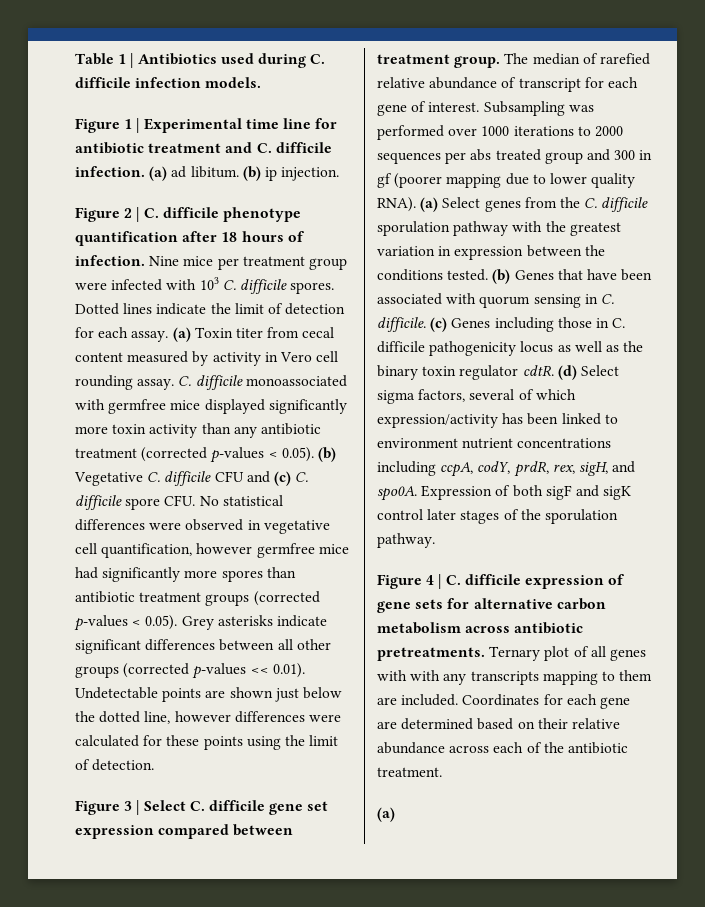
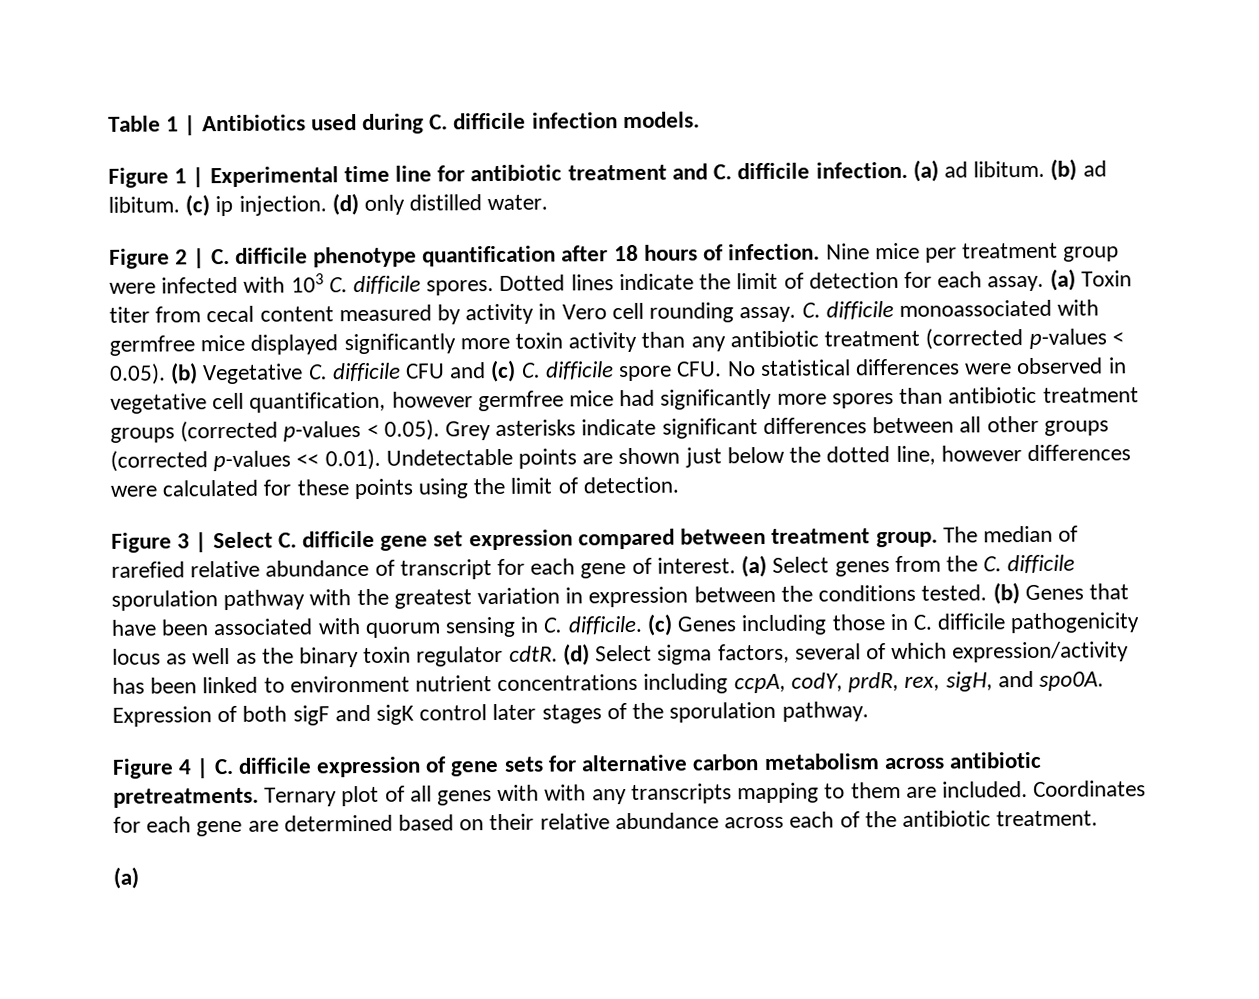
(261, 173) none -> [1082,160,1107,177] [108,194,211,217] ad libitum. (c)
(340, 174) none -> [331,193,549,216] (d) only distilled water.
[483,101,594,116] [377,125,623,140] [377,149,653,164] [377,173,636,188] [377,197,416,212] Subsampling was performed over 1000 iterations to 2000 sequences per abs treated group and 300 in gf (poorer mapping due to lower quality RNA). -> (736, 565) none

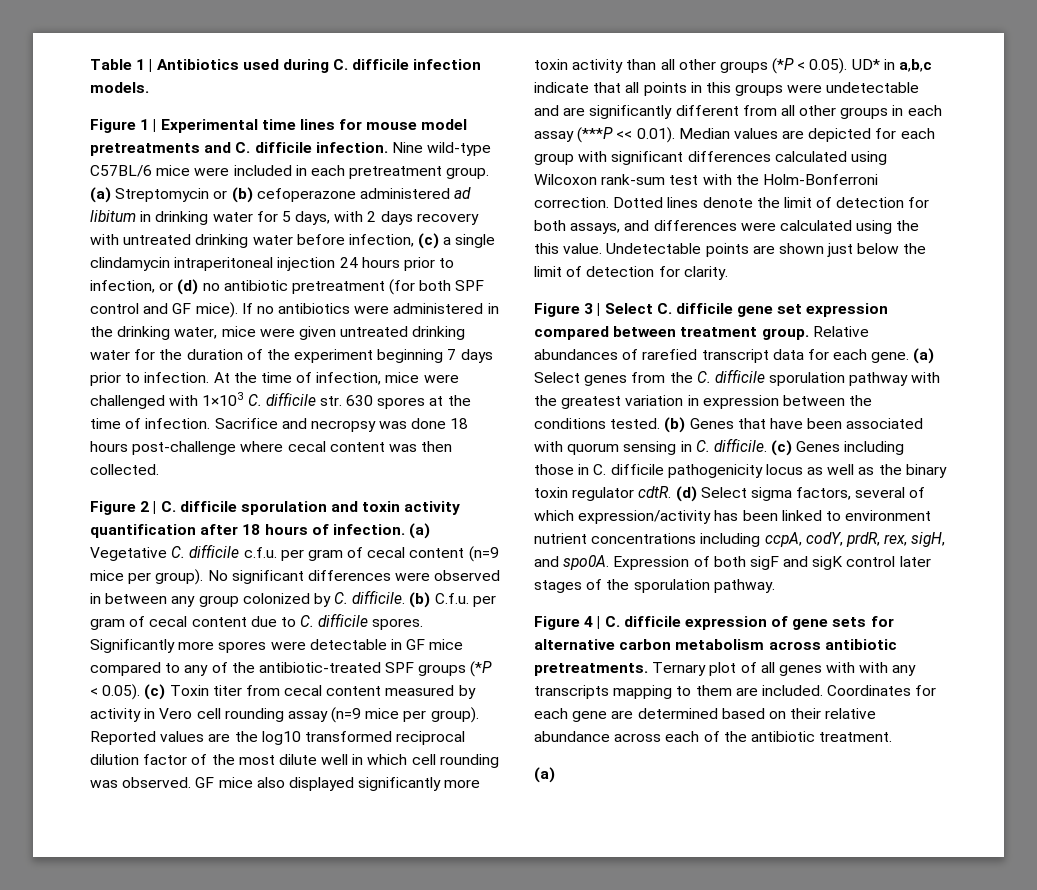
[395,158,1107,182] [108,193,549,217] line for antibiotic treatment and C. difficile infection. (a) ad libitum. (b) ad libitum. (c) ip injection. (d) only distilled water. -> [299,119,468,130] [90,142,492,156] [90,165,490,179] [90,187,472,203] [90,210,479,225] [90,233,496,249] [90,257,455,271] [90,279,485,295] [90,302,499,318] [90,326,466,340] [90,349,493,363] [90,372,459,386] [90,392,471,409] [90,418,469,432] [90,441,453,455] [90,464,159,475] lines for mouse model pretreatments and C. difficile infection. Nine wild-type C57BL/6 mice were included in each pretreatment group. (a) Streptomycin or (b) cefoperazone administered ad libitum in drinking water for 5 days, with 2 days recovery with untreated drinking water before infection, (c) a single clindamycin intraperitoneal injection 24 hours prior to infection, or (d) no antibiotic pretreatment (for both SPF control and GF mice). If no antibiotics were administered in the drinking water, mice were given untreated drinking water for the duration of the experiment beginning 7 days prior to infection. At the time of infection, mice were challenged with 1×103 C. difficile str. 630 spores at the time of infection. Sacrifice and necropsy was done 18 hours post-challenge where cecal content was then collected.
[313,246,418,268] phenotype -> [240,501,461,515] sporulation and toxin activity
[825,242,1120,263] [109,268,1076,296] Nine mice per treatment group were infected with 103 C. difficile spores. Dotted lines indicate the limit of detection for each assay. (a) -> [409,523,431,539] [90,544,499,562] [90,569,501,585] [90,590,496,608] [90,613,424,630] [90,639,464,653] [90,661,493,677] [90,684,166,700] (a) Vegetative C. difficile c.f.u. per gram of cecal content (n=9 mice per group). No significant differences were observed in between any group colonized by C. difficile. (b) C.f.u. per gram of cecal content due to C. difficile spores. Significantly more spores were detectable in GF mice compared to any of the antibiotic-treated SPF groups (*P < 0.05). (c)
[739,299,1100,323] [109,334,246,356] assay. C. difficile monoassociated with germfree mice -> [287,707,479,723] [90,731,466,745] [90,754,499,768] [90,777,285,788] assay (n=9 mice per group). Reported values are the log10 transformed reciprocal dilution factor of the most dilute well in which cell rounding was observed. GF mice also
[690,328,1124,352] [109,357,1127,385] [110,386,1139,414] [110,415,1109,443] [110,448,381,472] any antibiotic treatment (corrected p-values < 0.05). (b) Vegetative C. difficile CFU and (c) C. difficile spore CFU. No statistical differences were observed in vegetative cell quantification, however germfree mice had significantly more spores than antibiotic treatment groups (corrected p-values < 0.05). Grey asterisks indicate significant differences between all other groups (corrected p-values << 0.01). -> [660,58,933,74] [534,82,920,96] [534,105,942,119] [534,127,935,143] [534,151,887,165] [534,174,878,185] [534,197,930,208] [534,220,920,234] [534,243,603,254] all other groups (*P < 0.05). UD* in a,b,c indicate that all points in this groups were undetectable and are significantly different from all other groups in each assay (***P << 0.01). Median values are depicted for each group with significant differences calculated using Wilcoxon rank-sum test with the Holm-Bonferroni correction. Dotted lines denote the limit of detection for both assays, and differences were calculated using the this value.
[826,444,1131,466] [110,476,679,500] dotted line, however differences were calculated for these points using the limit of detection. -> [534,266,728,280] limit of detection for clarity.
[942,525,1079,543] [111,557,736,580] The median of rarefied relative abundance of transcript for each gene of interest. -> [812,326,869,337] [534,349,910,363] Relative abundances of rarefied transcript data for each gene.

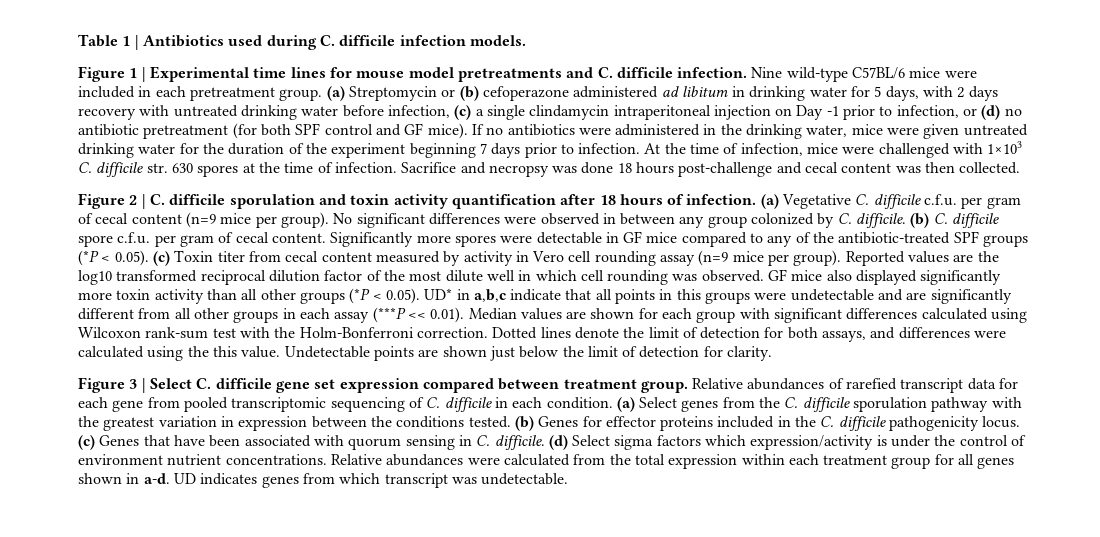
[339,257,400,268] 24 hours -> [775,105,839,120] on Day -1
[240,441,284,452] where -> [776,162,802,174] and
[434,593,496,607] [90,613,424,630] C.f.u. per gram of cecal content due to C. difficile spores. -> [933,213,1000,228] [78,232,326,247] C. difficile spore c.f.u. per gram of cecal content.
[808,128,872,142] depicted -> [590,308,635,319] shown
[871,352,910,363] gene. -> [112,397,613,412] gene from pooled transcriptomic sequencing of C. difficile in each condition.
(734, 423) none -> [582,416,1021,431] [78,435,140,450] for effector proteins included in the C. difficile pathogenicity locus. (c) Genes
[771,440,905,456] [534,464,947,478] [534,486,926,502] [534,510,932,524] [534,532,946,547] [534,555,931,570] [534,579,775,593] [534,616,894,630] [534,639,897,650] [534,662,917,676] [534,685,937,699] [534,708,877,722] [534,731,893,742] [534,767,555,783] (c) Genes including those in C. difficile pathogenicity locus as well as the binary toxin regulator cdtR. (d) Select sigma factors, several of which expression/activity has been linked to environment nutrient concentrations including ccpA, codY, prdR, rex, sigH, and spo0A. Expression of both sigF and sigK control later stages of the sporulation pathway. // Figure 4 | C. difficile expression of gene sets for alternative carbon metabolism across antibiotic pretreatments. Ternary plot of all genes with with any transcripts mapping to them are included. Coordinates for each gene are determined based on their relative abundance across each of the antibiotic treatment. // (a) -> [548,435,1027,450] [78,454,1015,469] [78,473,569,488] (d) Select sigma factors which expression/activity is under the control of environment nutrient concentrations. Relative abundances were calculated from the total expression within each treatment group for all genes shown in a-d. UD indicates genes from which transcript was undetectable.

